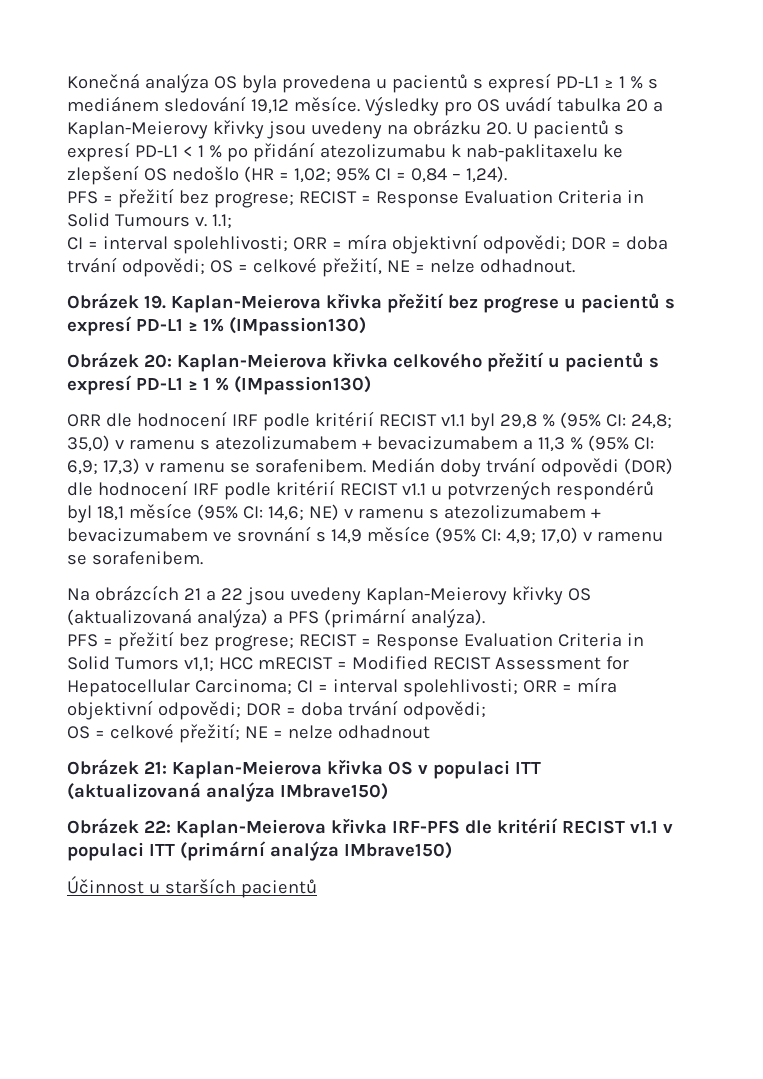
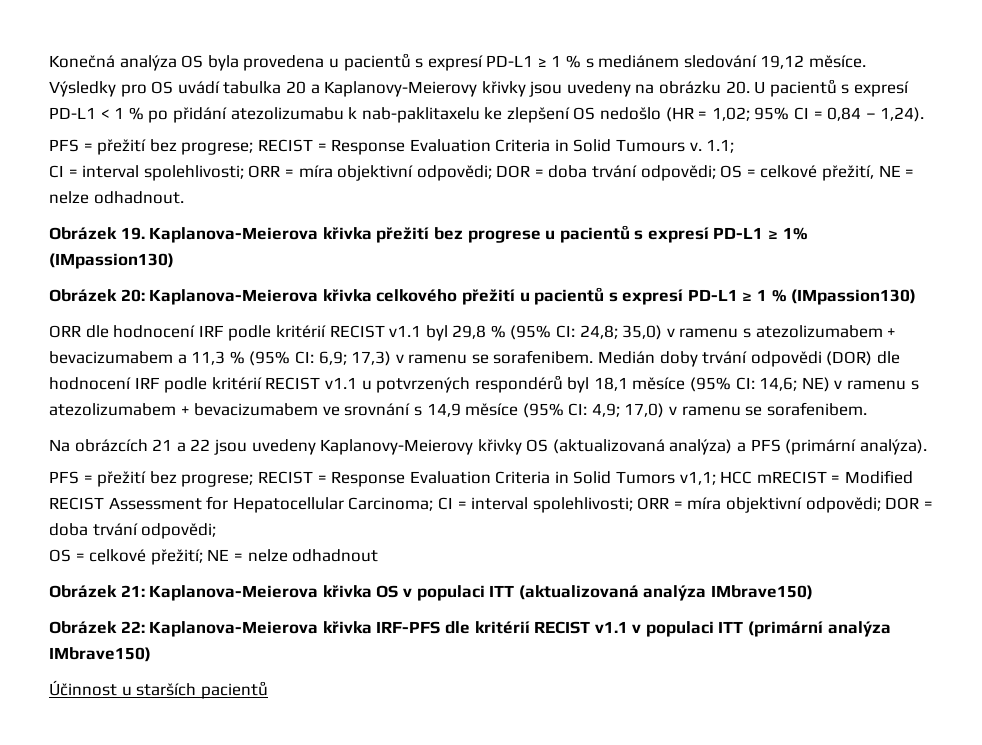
[67,121,208,139] Kaplan-Meierovy -> [324,81,478,97] Kaplanovy-Meierovy
[170,294,321,313] Kaplan-Meierova -> [149,227,319,243] Kaplanova-Meierova
[176,353,327,372] Kaplan-Meierova -> [149,289,319,305] Kaplanova-Meierova
[365,587,507,605] Kaplan-Meierovy -> [320,439,474,455] Kaplanovy-Meierovy
[171,760,322,779] Kaplan-Meierova -> [149,585,319,601] Kaplanova-Meierova
[175,819,326,838] Kaplan-Meierova -> [149,621,319,637] Kaplanova-Meierova

